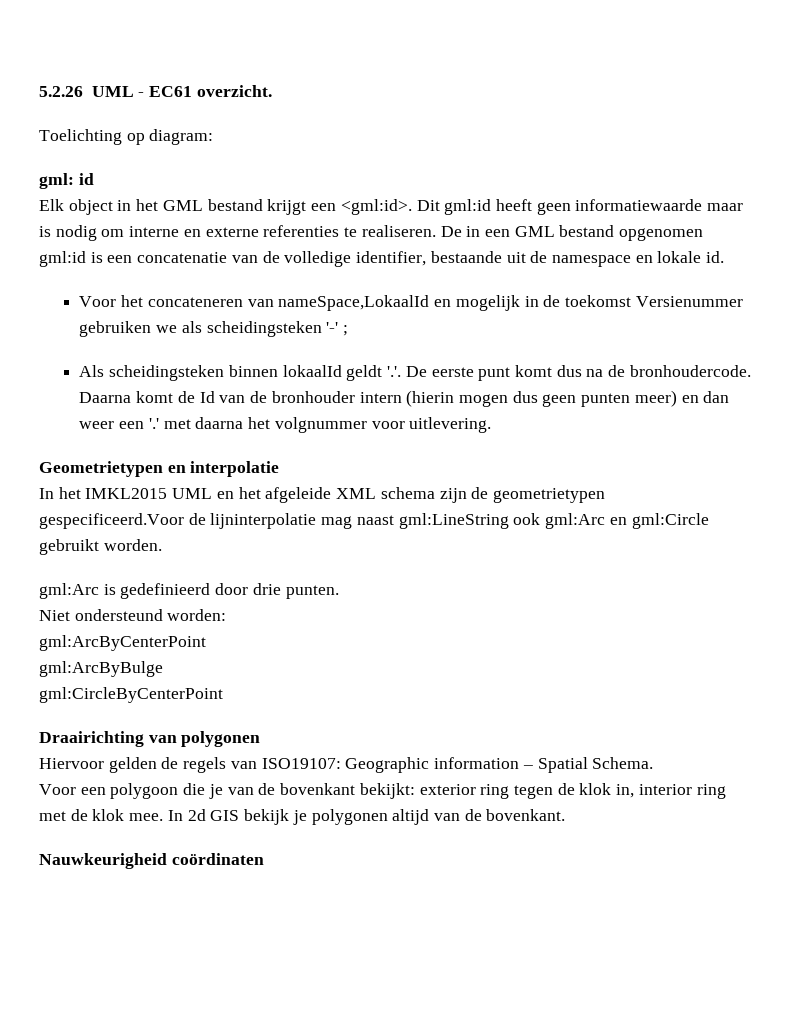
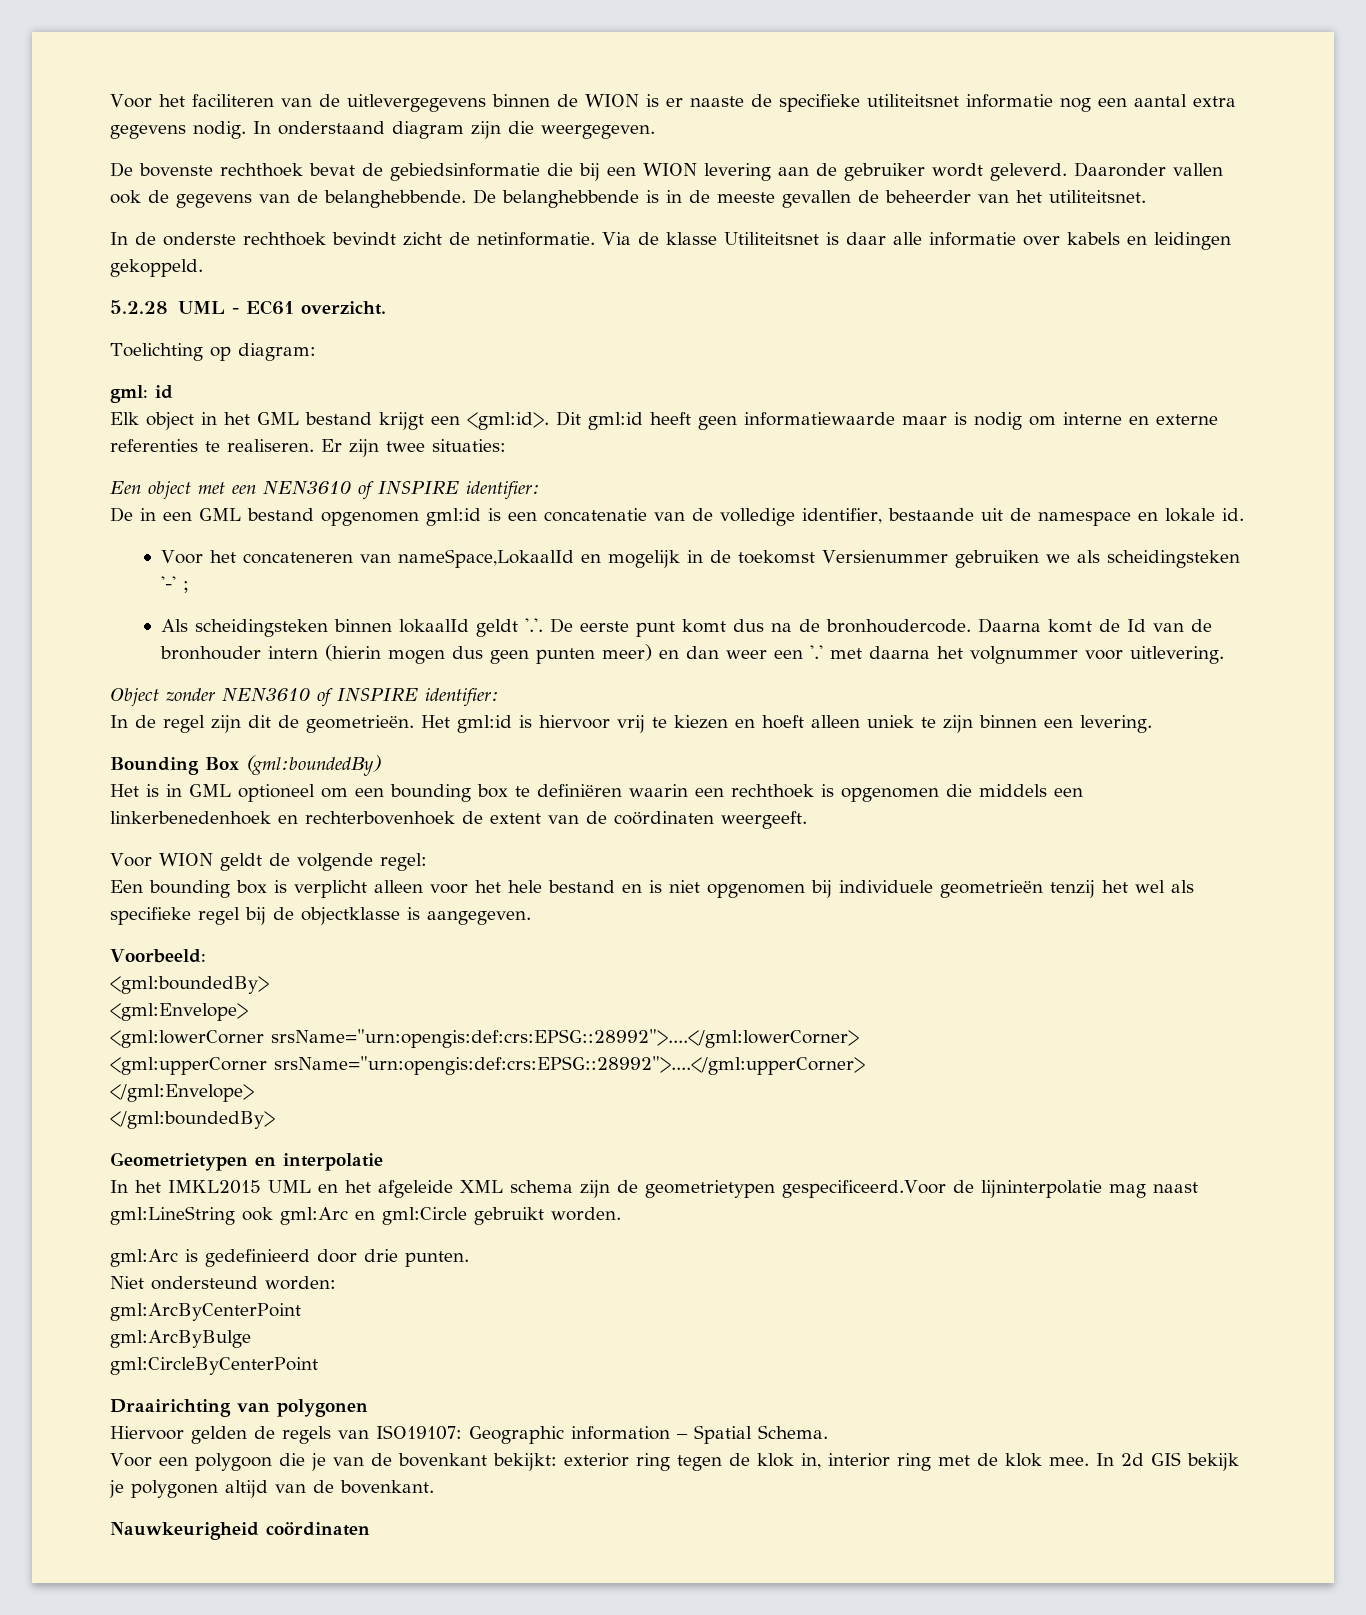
[39,86,83,97] 5.2.26 -> [110,94,1236,112] [110,121,655,139] [110,162,1223,181] [110,189,1146,208] [110,232,1231,250] [110,259,203,277] [110,300,168,314] Voor het faciliteren van de uitlevergegevens binnen de WION is er naaste de specifieke utiliteitsnet informatie nog een aantal extra gegevens nodig. In onderstaand diagram zijn die weergegeven. // De bovenste rechthoek bevat de gebiedsinformatie die bij een WION levering aan de gebruiker wordt geleverd. Daaronder vallen ook de gegevens van de belanghebbende. De belanghebbende is in de meeste gevallen de beheerder van het utiliteitsnet. // In de onderste rechthoek bevindt zicht de netinformatie. Via de klasse Utiliteitsnet is daar alle informatie over kabels en leidingen gekoppeld. // 5.2.28
(436, 231) none -> [321,439,506,457] [110,481,540,500] Er zijn twee situaties: // Een object met een NEN3610 of INSPIRE identifier: //
(492, 425) none -> [110,688,499,707] [110,715,1152,733] [110,755,381,776] [110,784,1083,802] [110,811,807,829] [110,853,427,871] [110,880,1194,898] [110,907,531,925] [110,949,206,963] [110,976,269,994] [110,1003,248,1021] [110,1029,859,1048] [110,1056,865,1075] [110,1084,254,1102] [110,1111,275,1129] // Object zonder NEN3610 of INSPIRE identifier: // In de regel zijn dit de geometrieën. Het gml:id is hiervoor vrij te kiezen en hoeft alleen uniek te zijn binnen een levering. // Bounding Box (gml:boundedBy) // Het is in GML optioneel om een bounding box te definiëren waarin een rechthoek is opgenomen die middels een linkerbenedenhoek en rechterbovenhoek de extent van de coördinaten weergeeft. // Voor WION geldt de volgende regel: // Een bounding box is verplicht alleen voor het hele bestand en is niet opgenomen bij individuele geometrieën tenzij het wel als specifieke regel bij de objectklasse is aangegeven. // Voorbeeld: // <gml:boundedBy> // <gml:Envelope> // <gml:lowerCorner srsName="urn:opengis:def:crs:EPSG::28992">....</gml:lowerCorner> // <gml:upperCorner srsName="urn:opengis:def:crs:EPSG::28992">....</gml:upperCorner> // </gml:Envelope> // </gml:boundedBy>

